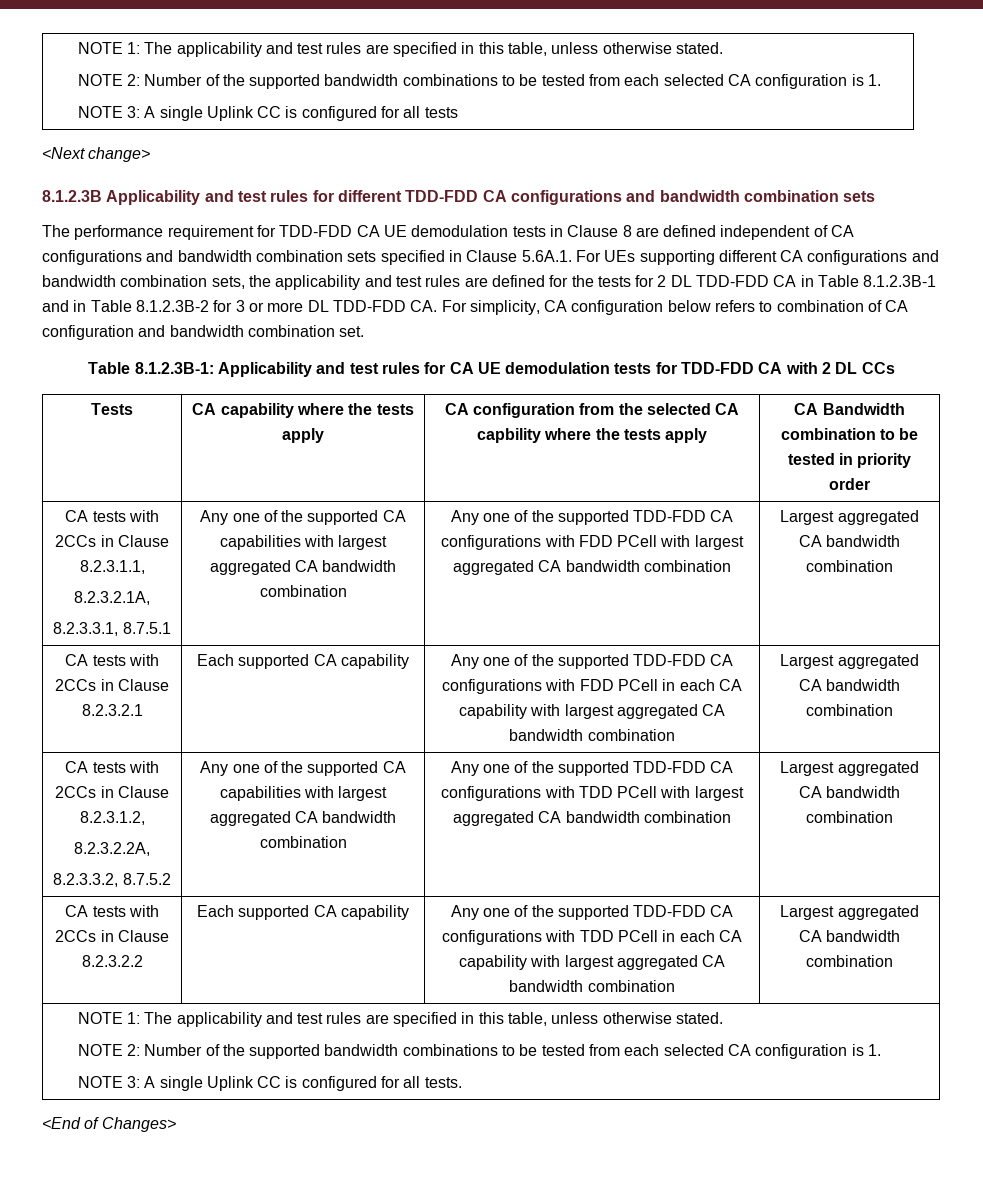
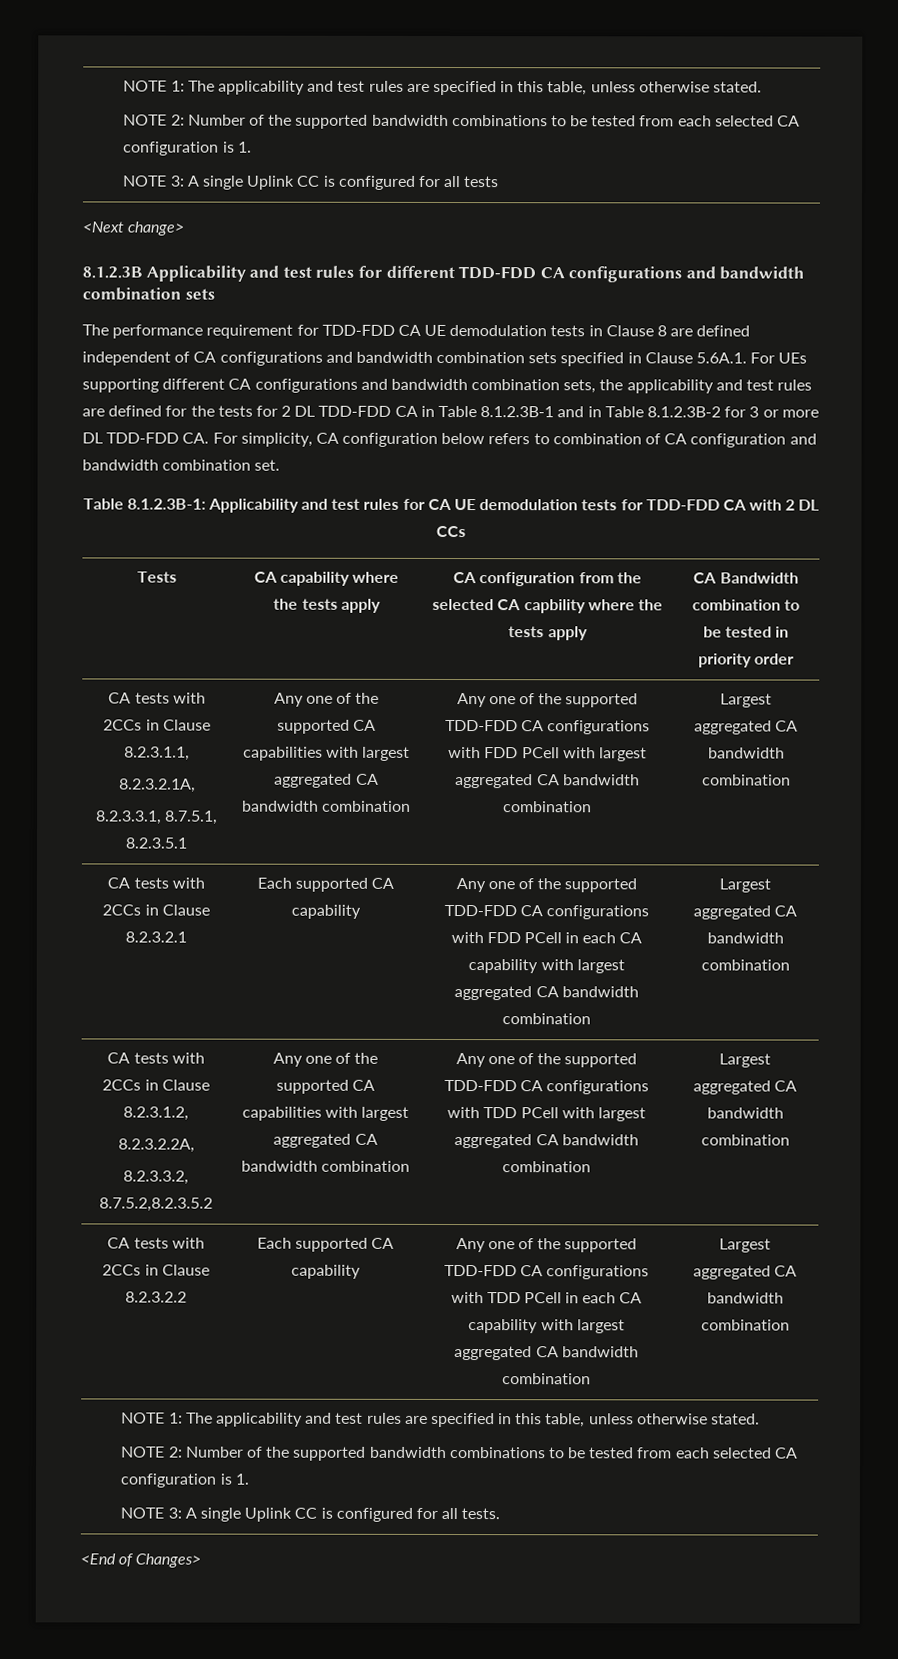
[122,622,171,634] 8.7.5.1 -> [165,810,219,825] [125,837,187,849] 8.7.5.1, 8.2.3.5.1
[122,873,171,885] 8.7.5.2 -> [99,1197,213,1212] 8.7.5.2,8.2.3.5.2

